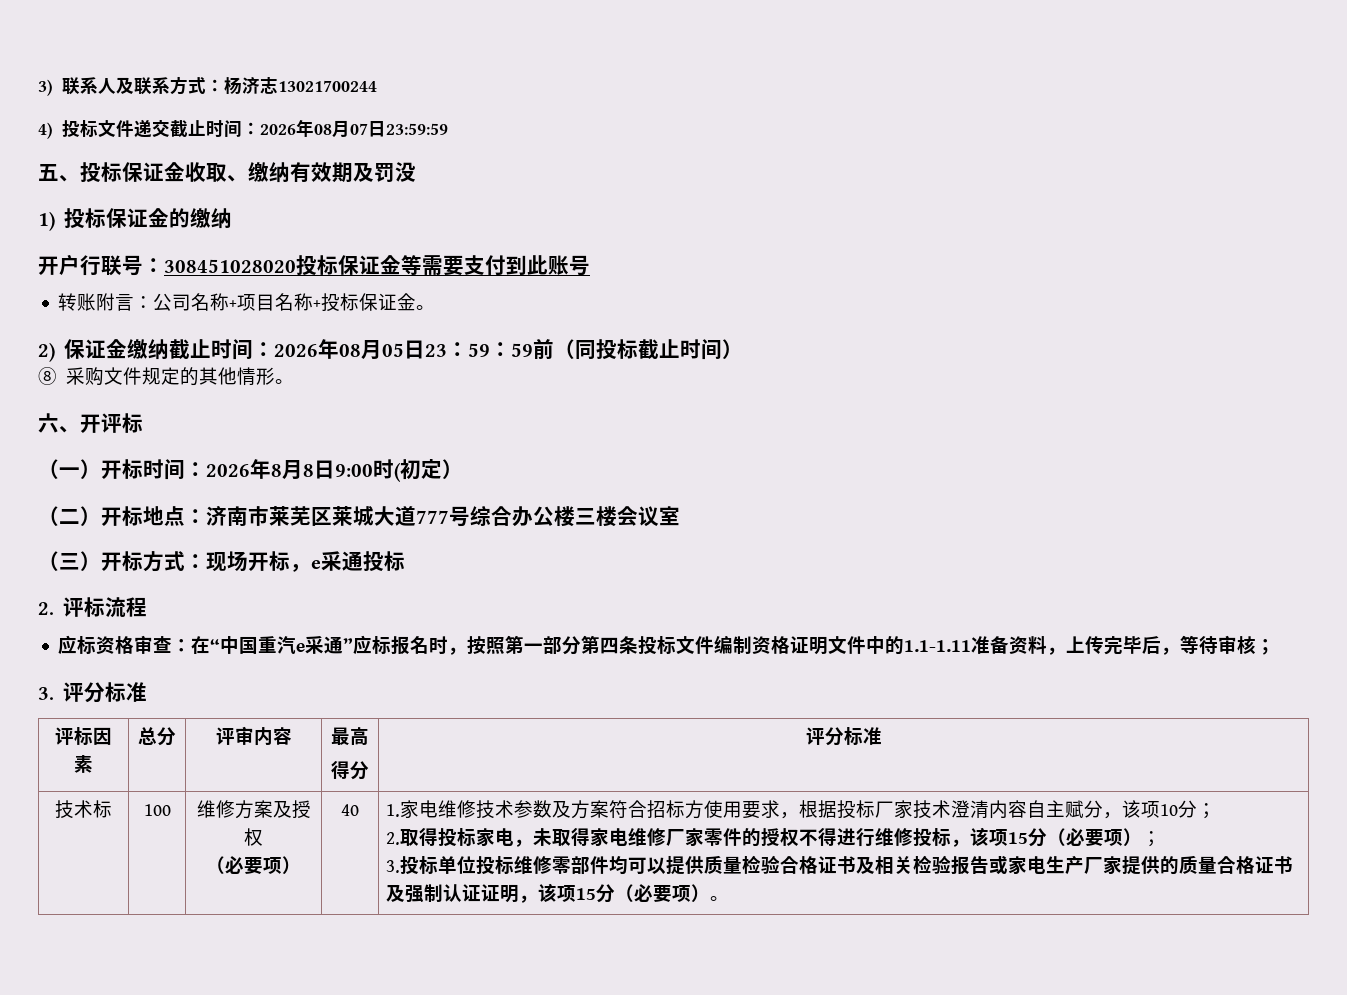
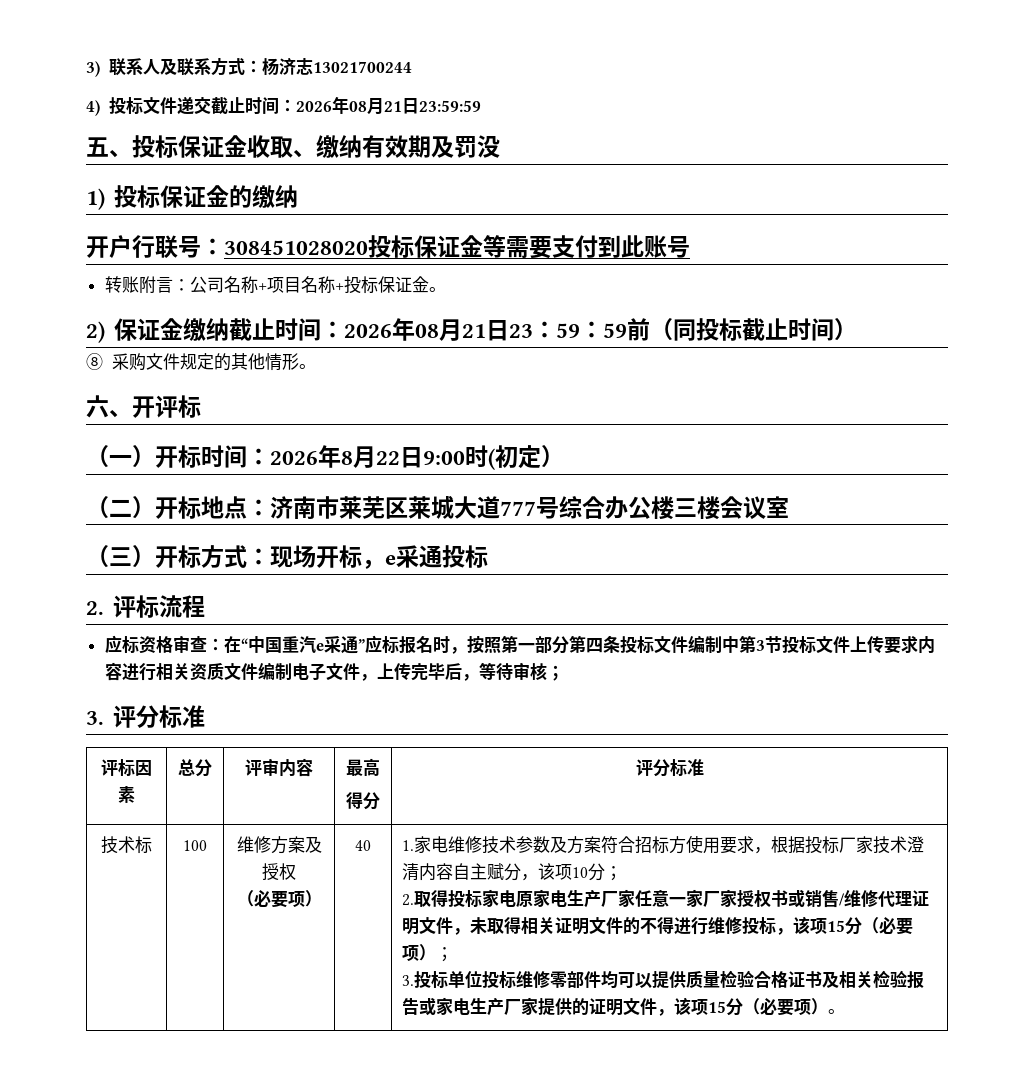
[350,123,369,135] 07 -> [384,101,403,112] 21
[382,343,405,357] 05 -> [461,324,486,338] 21
[303,464,314,477] 8 -> [376,451,400,465] 22
[752,636,1048,655] 资格证明文件中的1.1-1.11准备资料 -> [721,635,935,654] [104,662,360,681] 中第3节投标文件上传要求内容进行相关资质文件编制电子文件
[514,828,800,847] ，未取得家电维修厂家零件的授权 -> [515,889,929,908] [401,917,640,935] 原家电生产厂家任意一家厂家授权书或销售/维修代理证明文件，未取得相关证明文件的
[1179,855,1294,874] [386,884,520,903] 质量合格证书及强制认证证明 -> [588,998,657,1016] 证明文件

